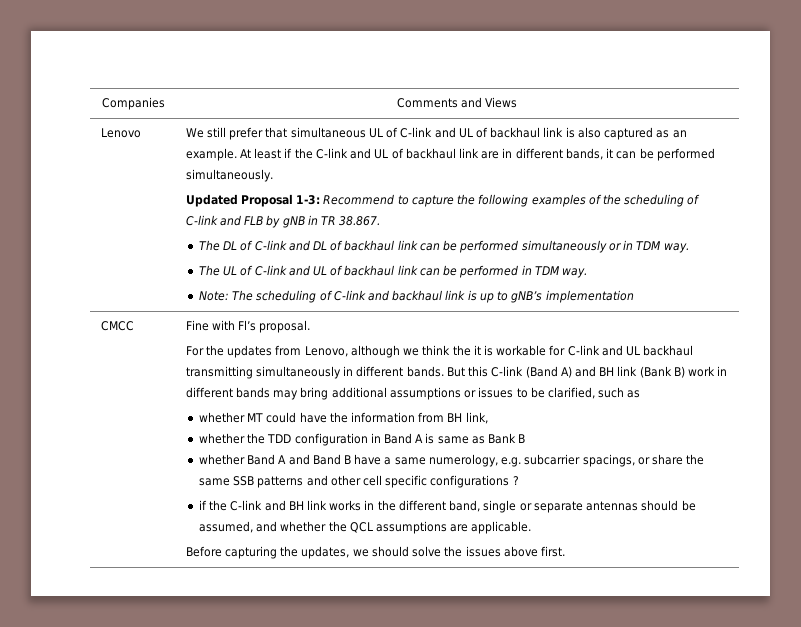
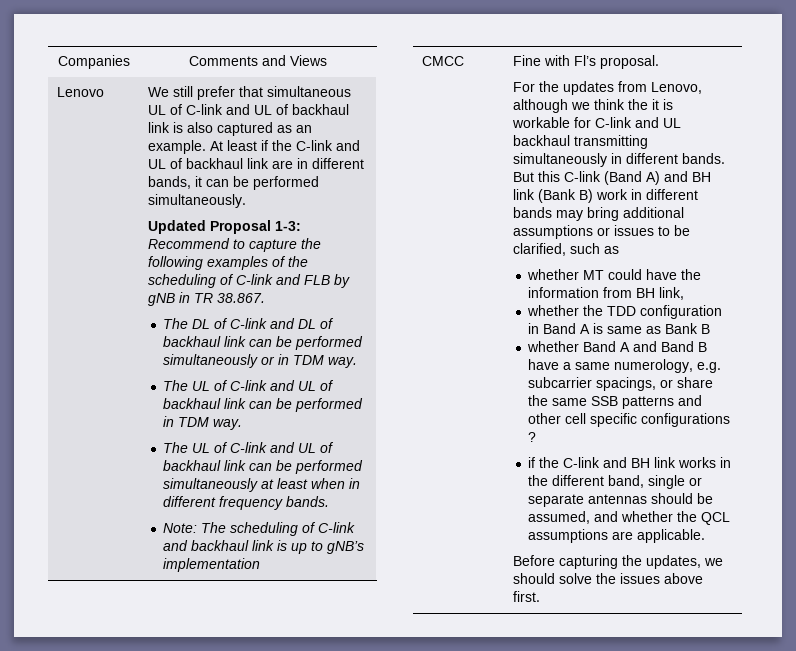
(588, 273) none -> [163,442,335,453] [163,460,364,474] [163,478,361,492] [163,496,330,510] // The UL of C-link and UL of backhaul link can be performed simultaneously at least when in different frequency bands.

